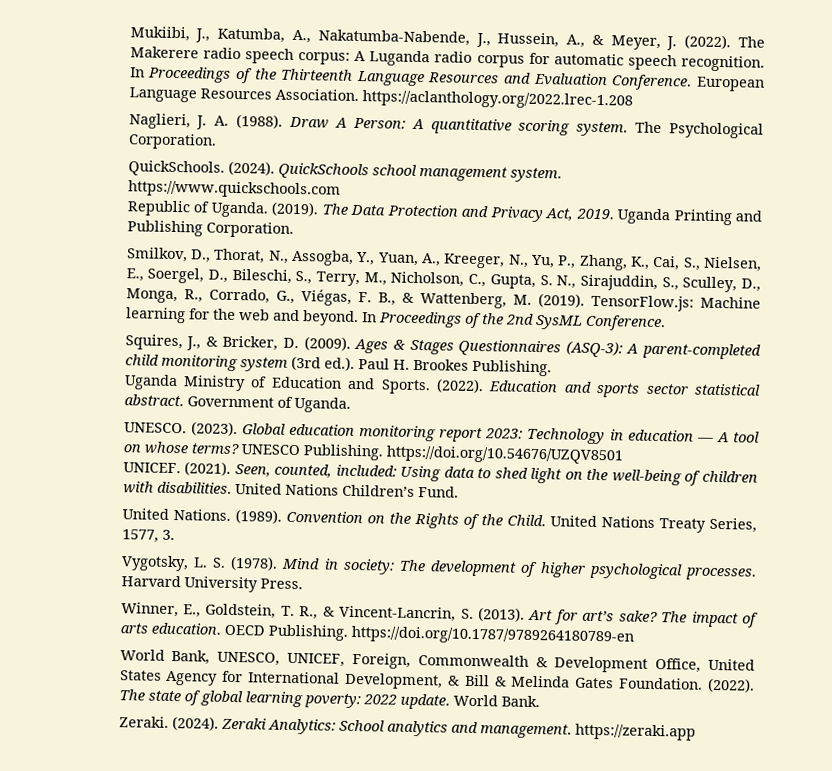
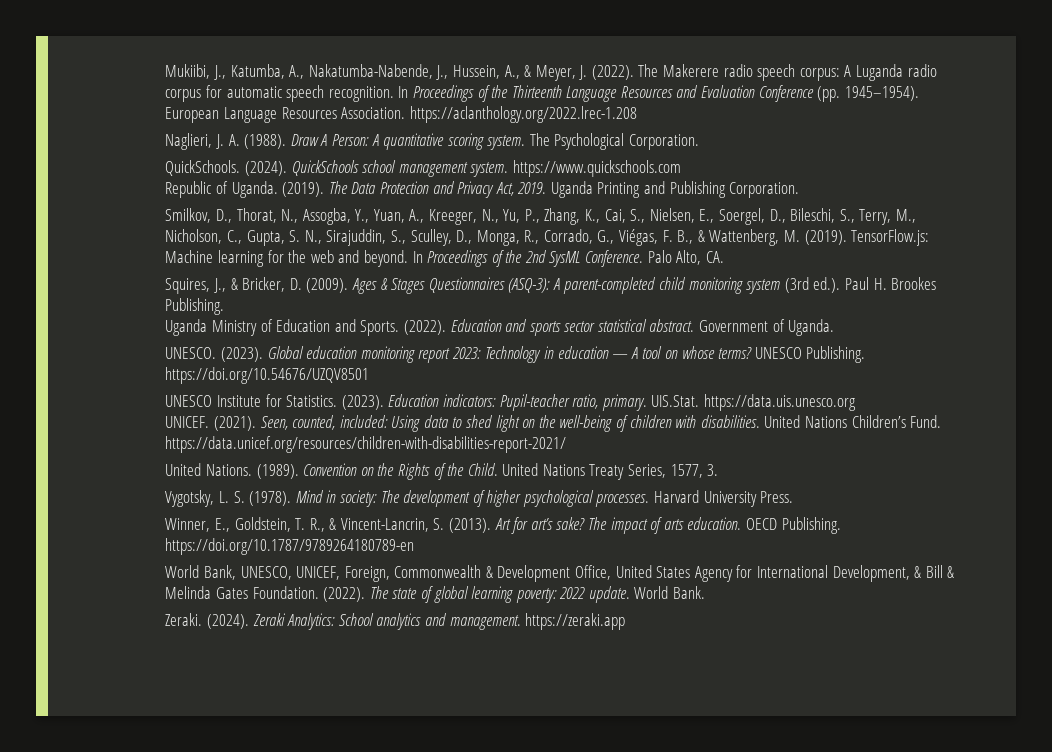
[611,74,693,91] Conference. -> [758,85,919,102] Conference (pp. 1945–1954).
(666, 323) none -> [647,250,724,265] Palo Alto, CA.
(623, 455) none -> [165,394,856,411] // UNESCO Institute for Statistics. (2023). Education indicators: Pupil-teacher ratio, primary. UIS.Stat. https://data.uis.unesco.org
(459, 492) none -> [165,436,567,453] https://data.unicef.org/resources/children-with-disabilities-report-2021/

